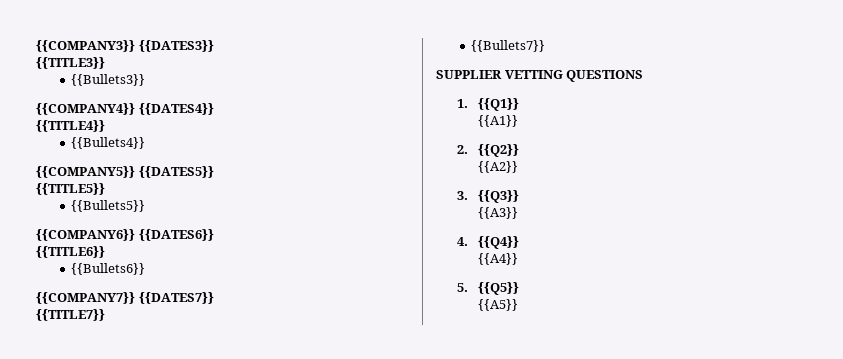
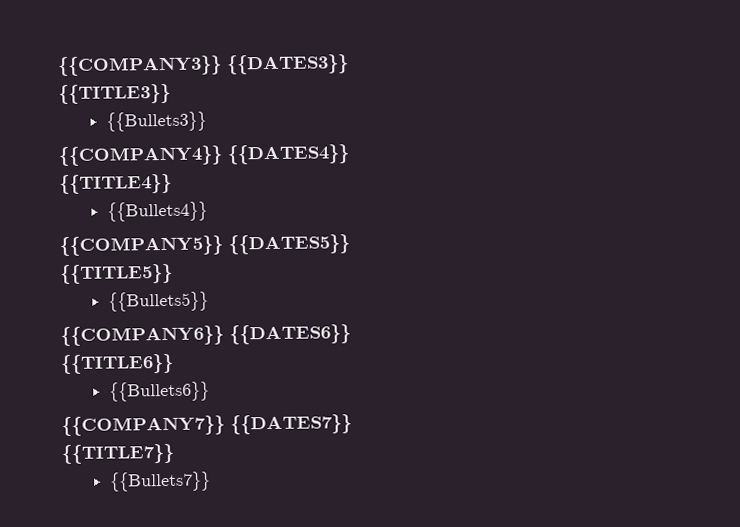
[436,70,644,82] [456,98,519,111] [477,115,518,127] [456,144,519,157] [477,161,518,173] [456,190,519,203] [477,207,518,219] [456,236,519,249] [477,253,518,265] [456,282,519,295] [477,299,518,311] // SUPPLIER VETTING QUESTIONS // 1. {{Q1}} // {{A1}} // 2. {{Q2}} // {{A2}} // 3. {{Q3}} // {{A3}} // 4. {{Q4}} // {{A4}} // 5. {{Q5}} // {{A5}} -> (211, 481) none

